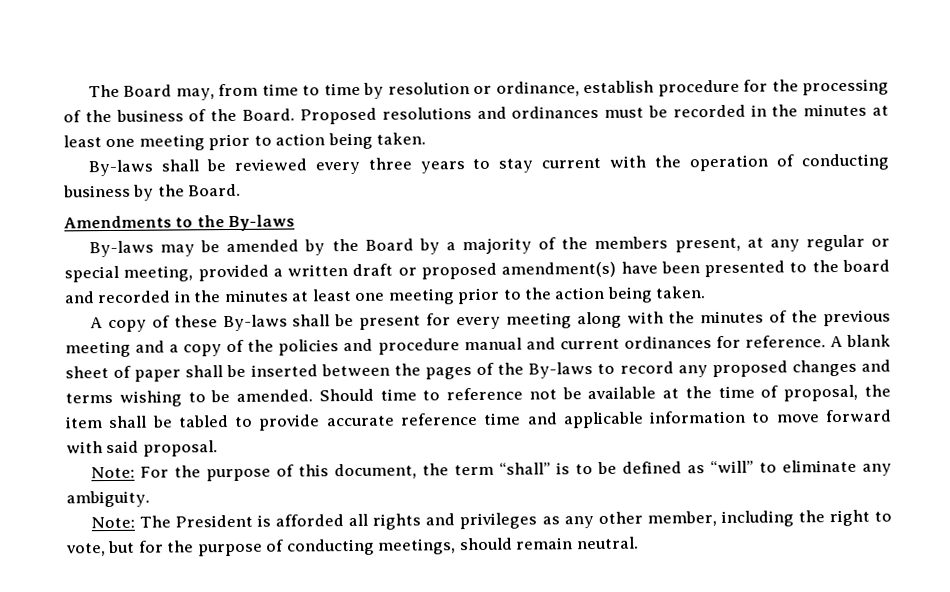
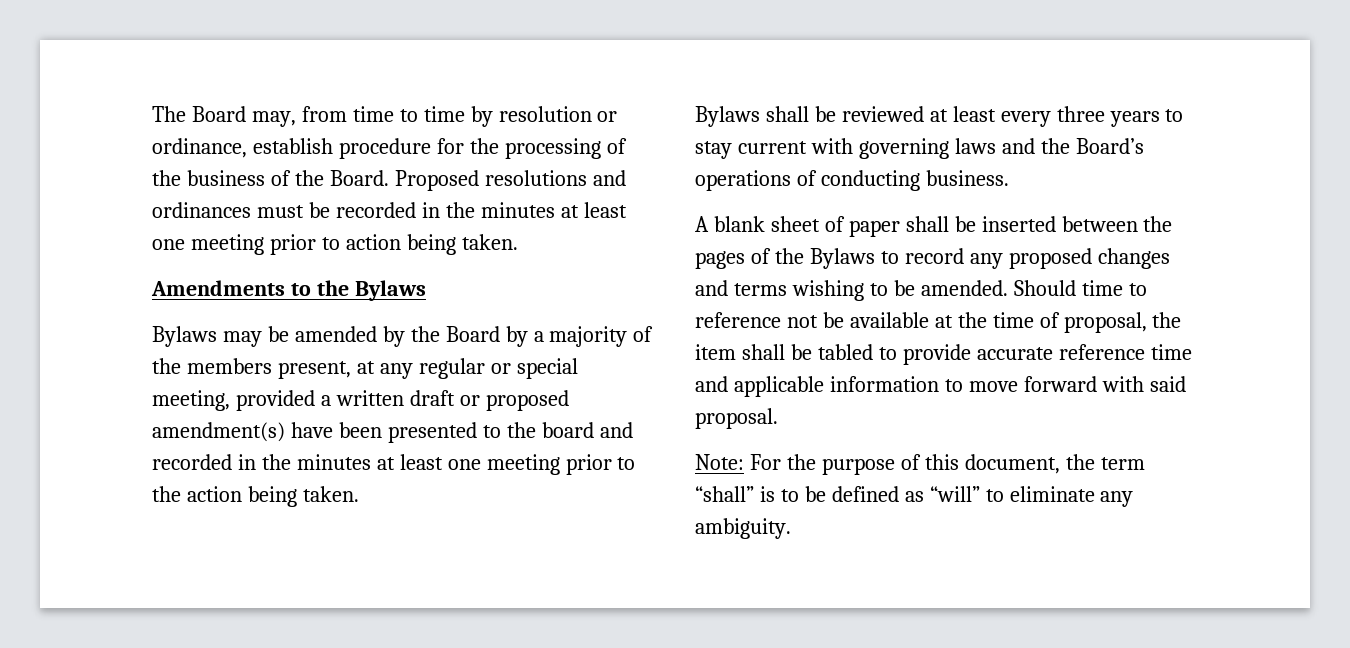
[87,153,889,177] [63,183,242,201] // By-laws shall be reviewed every three years to stay current with the operation of conducting business by the Board. -> (518, 242) none
[228,214,296,232] [88,240,154,258] By-laws // By-laws -> [354,280,426,301] [152,326,217,347] Bylaws // Bylaws
[89,309,892,333] [65,335,826,358] A copy of these By-laws shall be present for every meeting along with the minutes of the previous meeting and a copy of the policies and procedure manual and current ordinances for reference. -> [695,106,1184,127] [695,138,1144,159] [695,170,1009,191] Bylaws shall be reviewed at least every three years to stay current with governing laws and the Board’s operations of conducting business. //
[528,362,594,379] By-laws -> [809,248,875,269] Bylaws
[90,509,892,530] [66,536,639,557] // Note: The President is afforded all rights and privileges as any other member, including the right to vote, but for the purpose of conducting meetings, should remain neutral. -> (791, 528) none

